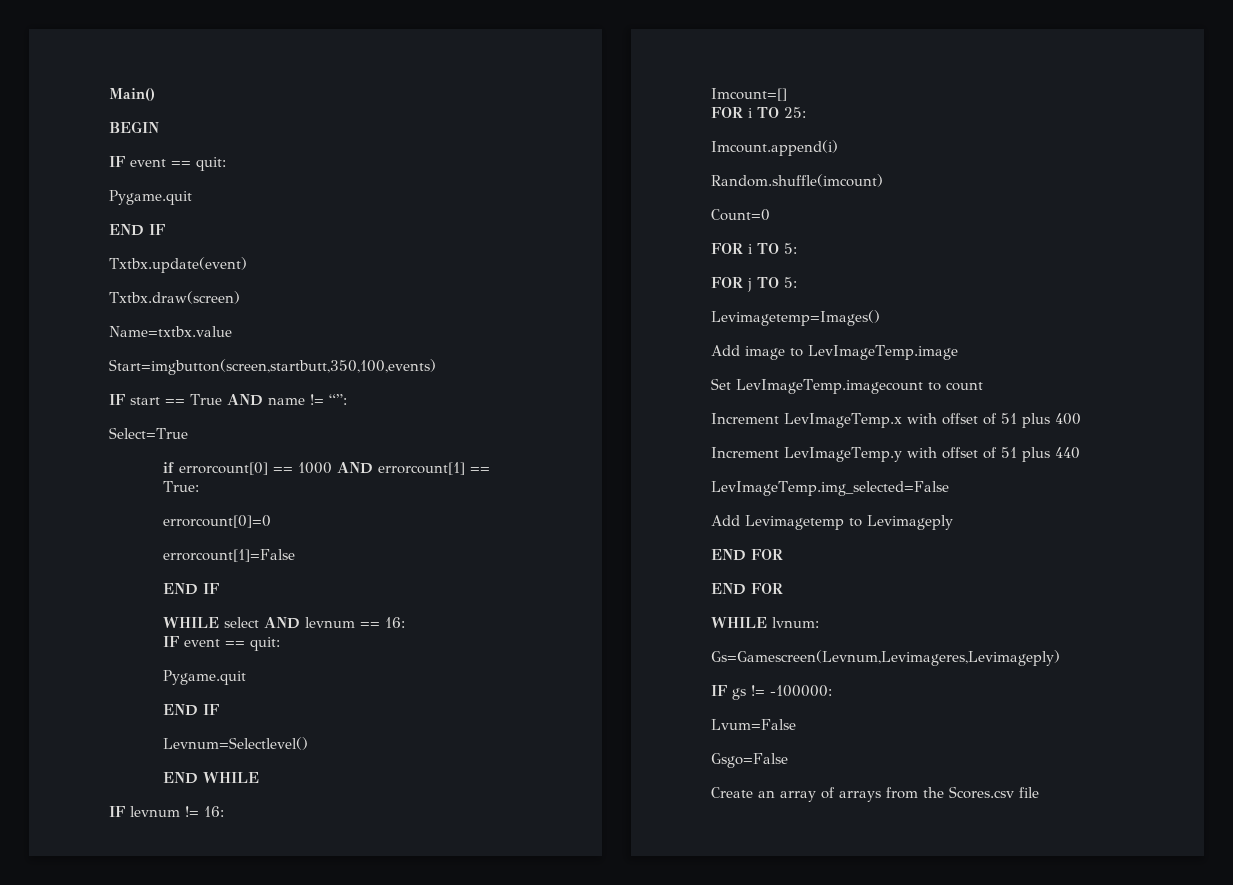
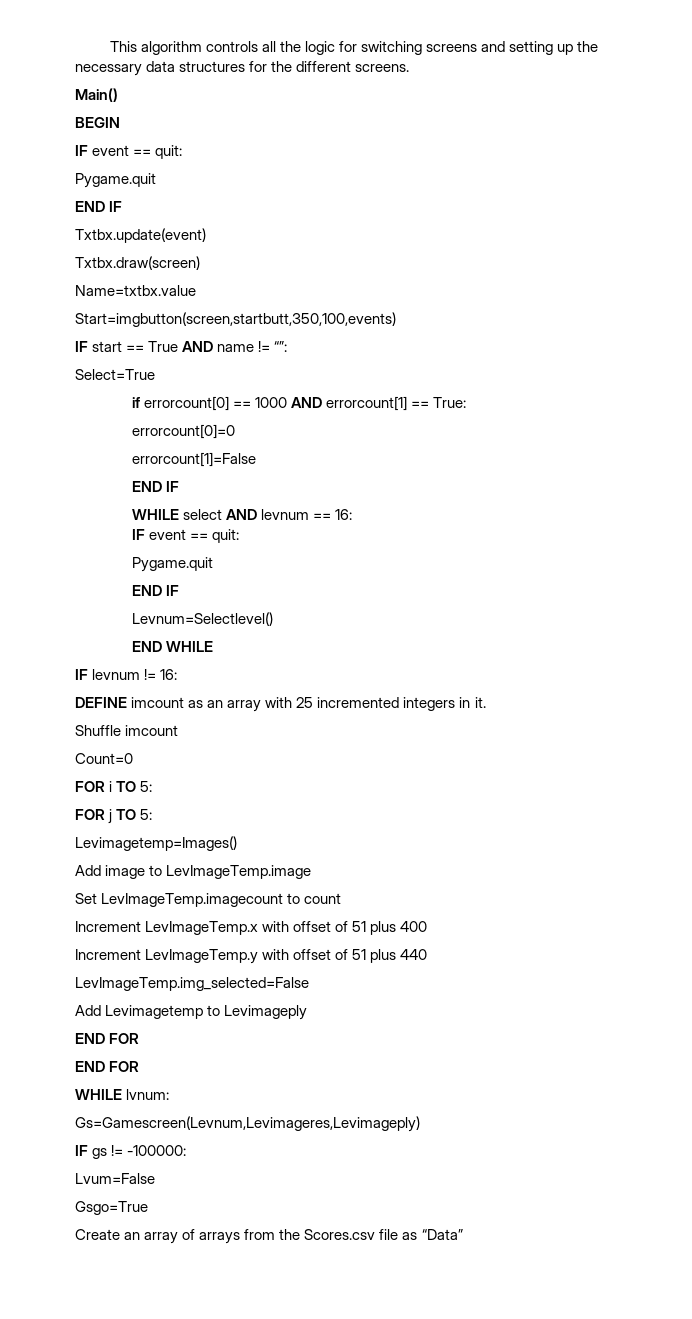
(109, 94) none -> [109,41,599,55] [75,61,410,76] This algorithm controls all the logic for switching screens and setting up the necessary data structures for the different screens. //
[711,88,787,101] [711,107,806,118] [711,140,838,156] [711,174,883,187] Imcount=[] // FOR i TO 25: // Imcount.append(i) // Random.shuffle(imcount) -> [75,697,486,712] [75,725,179,736] DEFINE imcount as an array with 25 incremented integers in it. // Shuffle imcount
[711,753,788,768] Gsgo=False -> [75,1201,148,1215] Gsgo=True
(1039, 792) none -> [402,1229,463,1240] as “Data”

